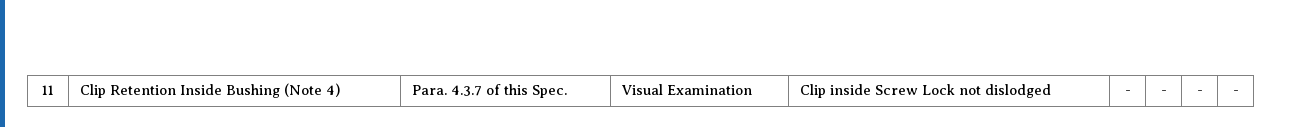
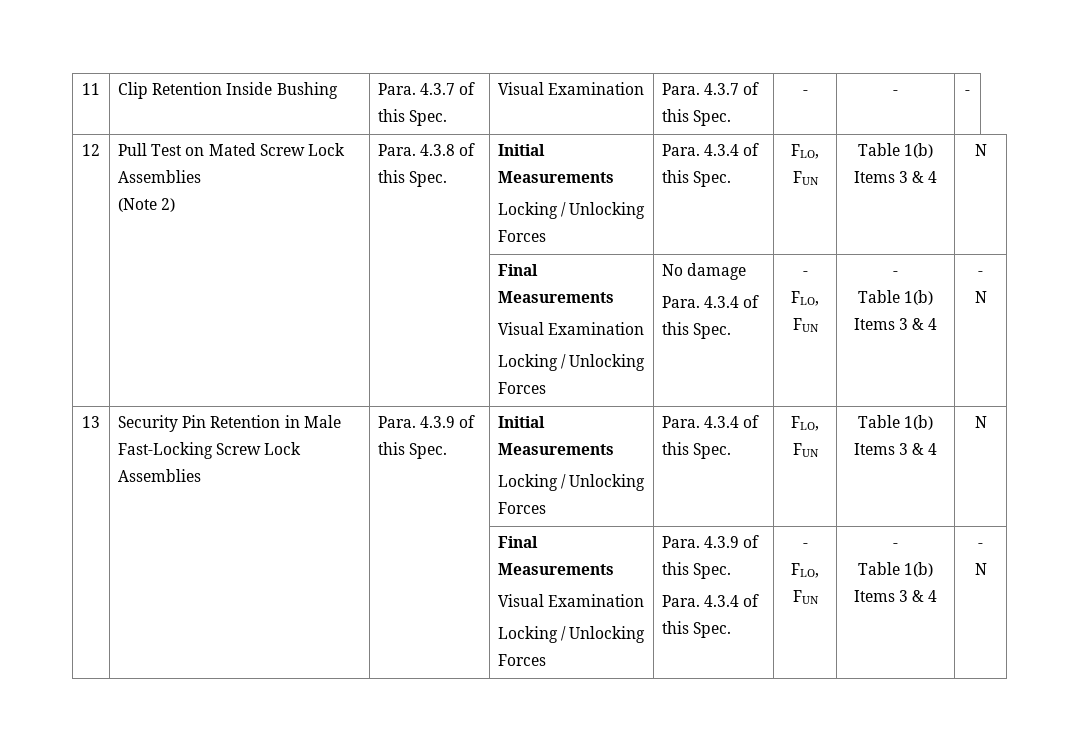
[283,83,340,97] (Note 4) -> (338, 90) none
[799,84,1051,98] [1124,90,1131,95] [1160,90,1167,95] [1196,90,1203,95] [1232,90,1239,95] Clip inside Screw Lock not dislodged | - | - | - | - -> [662,82,760,95] [662,109,732,126] [802,90,808,95] [893,90,898,95] [965,90,970,95] [82,144,100,156] [118,143,345,156] [118,170,202,183] [118,198,176,212] [378,143,476,156] [378,170,448,187] [498,144,546,156] [498,171,615,183] [498,202,646,219] [498,230,547,242] [662,143,760,156] [662,170,732,187] [791,144,819,159] [792,171,819,185] [857,143,934,158] [853,171,938,183] [974,144,987,156] [498,264,539,276] [498,291,615,303] [498,322,645,335] [498,354,646,371] [498,382,547,394] [662,263,747,280] [662,295,760,308] [662,322,732,339] [802,271,808,276] [791,291,819,306] [792,318,819,332] [893,271,898,276] [857,290,934,305] [853,318,938,330] [978,271,983,276] [974,291,987,303] [82,416,100,428] [118,415,341,432] [118,442,302,459] [118,469,202,482] [378,415,476,428] [378,442,448,459] [498,416,546,428] [498,443,615,455] [498,474,646,491] [498,502,547,514] [662,415,760,428] [662,442,732,459] [791,416,819,431] [792,443,819,457] [857,415,934,430] [853,443,938,455] [974,416,987,428] [498,536,539,548] [498,563,615,575] [498,594,645,607] [498,626,646,643] [498,654,547,666] [662,535,760,548] [662,562,732,579] [662,594,760,607] [662,621,732,638] [802,543,808,548] [791,563,819,578] [792,590,819,604] [893,543,898,548] [857,562,934,577] [853,590,938,602] [978,543,983,548] [974,563,987,575] Para. 4.3.7 of this Spec. | - | - | - // 12 | Pull Test on Mated Screw Lock Assemblies // (Note 2) | Para. 4.3.8 of this Spec. | Initial Measurements // Locking / Unlocking Forces | Para. 4.3.4 of this Spec. | FLO, FUN | Table 1(b) Items 3 & 4 | N // | | | Final Measurements // Visual Examination // Locking / Unlocking Forces | No damage // Para. 4.3.4 of this Spec. | - // FLO, FUN | - // Table 1(b) Items 3 & 4 | - // N // 13 | Security Pin Retention in Male Fast-Locking Screw Lock Assemblies | Para. 4.3.9 of this Spec. | Initial Measurements // Locking / Unlocking Forces | Para. 4.3.4 of this Spec. | FLO, FUN | Table 1(b) Items 3 & 4 | N // | | | Final Measurements // Visual Examination // Locking / Unlocking Forces | Para. 4.3.9 of this Spec. // Para. 4.3.4 of this Spec. | - // FLO, FUN | - // Table 1(b) Items 3 & 4 | - // N

